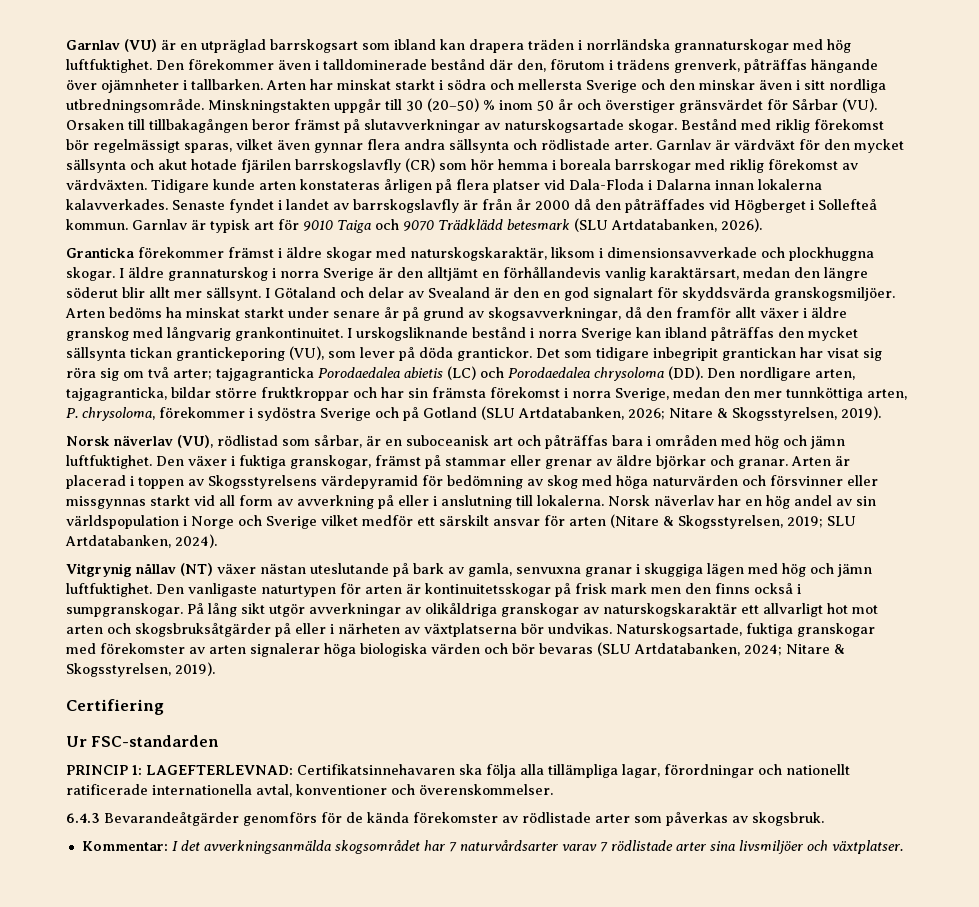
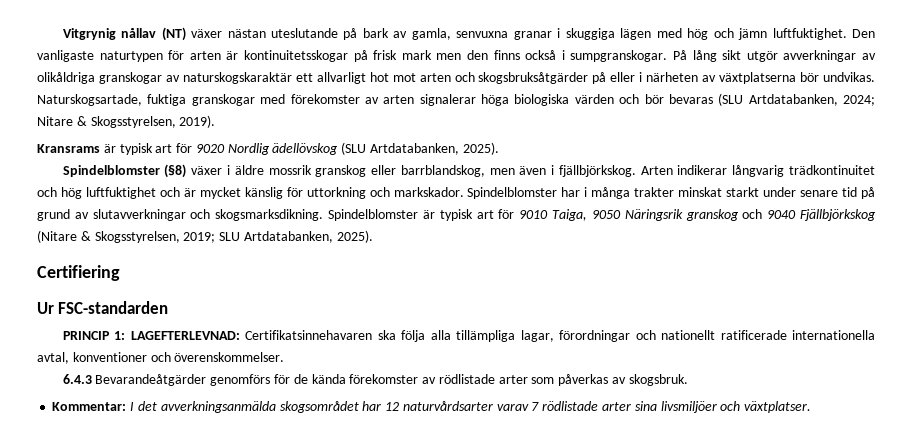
[66,39,851,53] [66,59,878,73] [66,79,886,93] [66,98,877,113] [66,119,884,133] [66,139,904,153] [66,158,858,173] [66,179,822,193] [66,199,877,213] [66,218,762,233] [66,247,874,261] [66,267,868,281] [66,287,895,301] [65,307,847,321] [66,327,858,341] [66,346,882,361] [66,366,855,381] [66,387,907,401] [66,406,881,421] [66,435,845,449] [66,455,850,469] [66,475,878,489] [66,495,876,509] [66,514,856,529] [65,534,217,548] Garnlav (VU) är en utpräglad barrskogsart som ibland kan drapera träden i norrländska grannaturskogar med hög luftfuktighet. Den förekommer även i talldominerade bestånd där den, förutom i trädens grenverk, påträffas hängande över ojämnheter i tallbarken. Arten har minskat starkt i södra och mellersta Sverige och den minskar även i sitt nordliga utbredningsområde. Minskningstakten uppgår till 30 (20–50) % inom 50 år och överstiger gränsvärdet för Sårbar (VU). Orsaken till tillbakagången beror främst på slutavverkningar av naturskogsartade skogar. Bestånd med riklig förekomst bör regelmässigt sparas, vilket även gynnar flera andra sällsynta och rödlistade arter. Garnlav är värdväxt för den mycket sällsynta och akut hotade fjärilen barrskogslavfly (CR) som hör hemma i boreala barrskogar med riklig förekomst av värdväxten. Tidigare kunde arten konstateras årligen på flera platser vid Dala-Floda i Dalarna innan lokalerna kalavverkades. Senaste fyndet i landet av barrskogslavfly är från år 2000 då den påträffades vid Högberget i Sollefteå kommun. Garnlav är typisk art för 9010 Taiga och 9070 Trädklädd betesmark (SLU Artdatabanken, 2026). // Granticka förekommer främst i äldre skogar med naturskogskaraktär, liksom i dimensionsavverkade och plockhuggna skogar. I äldre grannaturskog i norra Sverige är den alltjämt en förhållandevis vanlig karaktärsart, medan den längre söderut blir allt mer sällsynt. I Götaland och delar av Svealand är den en god signalart för skyddsvärda granskogsmiljöer. Arten bedöms ha minskat starkt under senare år på grund av skogsavverkningar, då den framför allt växer i äldre granskog med långvarig grankontinuitet. I urskogsliknande bestånd i norra Sverige kan ibland påträffas den mycket sällsynta tickan grantickeporing (VU), som lever på döda grantickor. Det som tidigare inbegripit grantickan har visat sig röra sig om två arter; tajgagranticka Porodaedalea abietis (LC) och Porodaedalea chrysoloma (DD). Den nordligare arten, tajgagranticka, bildar större fruktkroppar och har sin främsta förekomst i norra Sverige, medan den mer tunnköttiga arten, P. chrysoloma, förekommer i sydöstra Sverige och på Gotland (SLU Artdatabanken, 2026; Nitare & Skogsstyrelsen, 2019). // Norsk näverlav (VU), rödlistad som sårbar, är en suboceanisk art och påträffas bara i områden med hög och jämn luftfuktighet. Den växer i fuktiga granskogar, främst på stammar eller grenar av äldre björkar och granar. Arten är placerad i toppen av Skogsstyrelsens värdepyramid för bedömning av skog med höga naturvärden och försvinner eller missgynnas starkt vid all form av avverkning på eller i anslutning till lokalerna. Norsk näverlav har en hög andel av sin världspopulation i Norge och Sverige vilket medför ett särskilt ansvar för arten (Nitare & Skogsstyrelsen, 2019; SLU Artdatabanken, 2024). // -> (62, 34) none
(215, 669) none -> [37,142,499,155] [62,164,875,178] [37,187,876,199] [37,209,877,221] [37,230,373,243] // Kransrams är typisk art för 9020 Nordlig ädellövskog (SLU Artdatabanken, 2025). // Spindelblomster (§8) växer i äldre mossrik granskog eller barrblandskog, men även i fjällbjörkskog. Arten indikerar långvarig trädkontinuitet och hög luftfuktighet och är mycket känslig för uttorkning och markskador. Spindelblomster har i många trakter minskat starkt under senare tid på grund av slutavverkningar och skogsmarksdikning. Spindelblomster är typisk art för 9010 Taiga, 9050 Näringsrik granskog och 9040 Fjällbjörkskog (Nitare & Skogsstyrelsen, 2019; SLU Artdatabanken, 2025).
[448,842,457,852] 7 -> [385,402,400,411] 12

